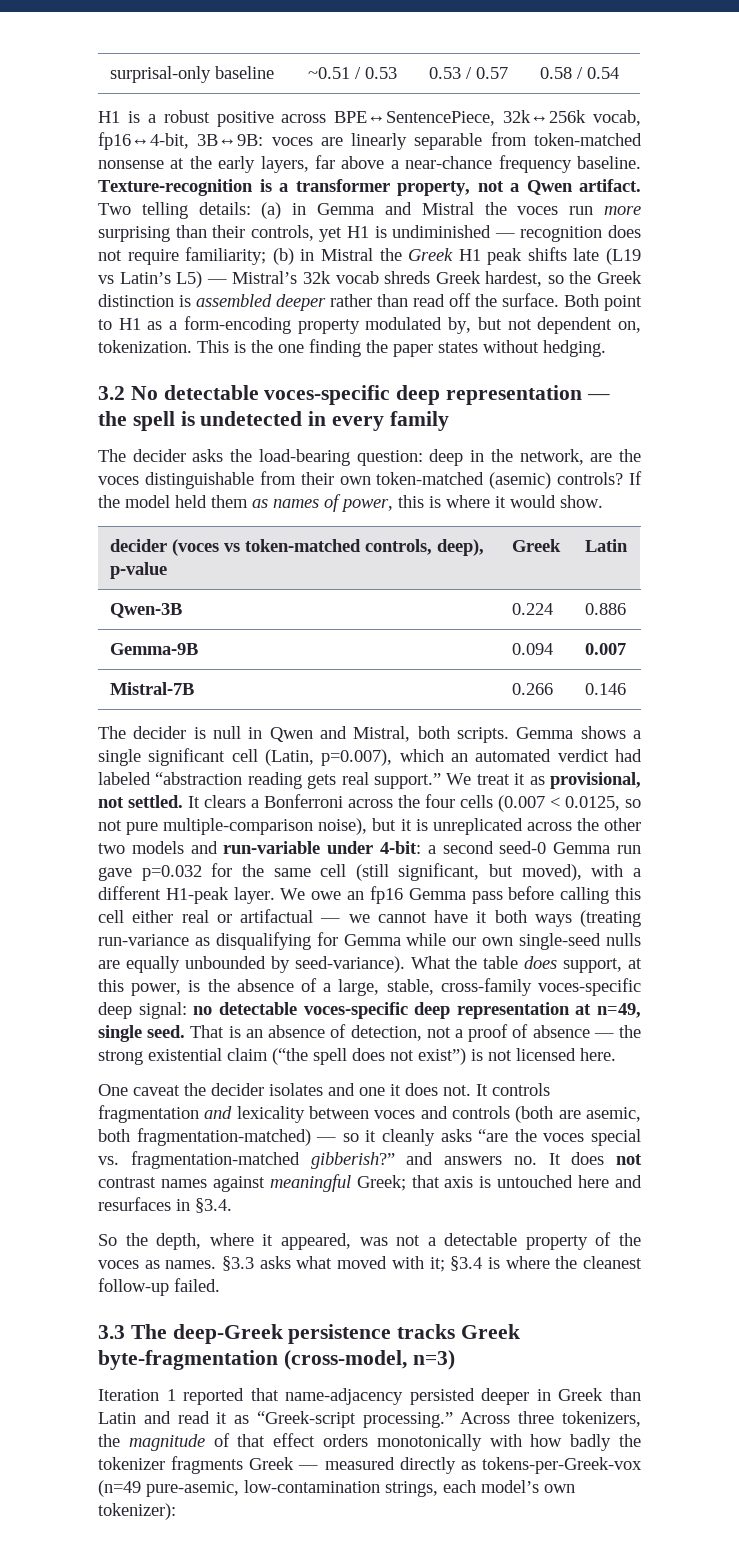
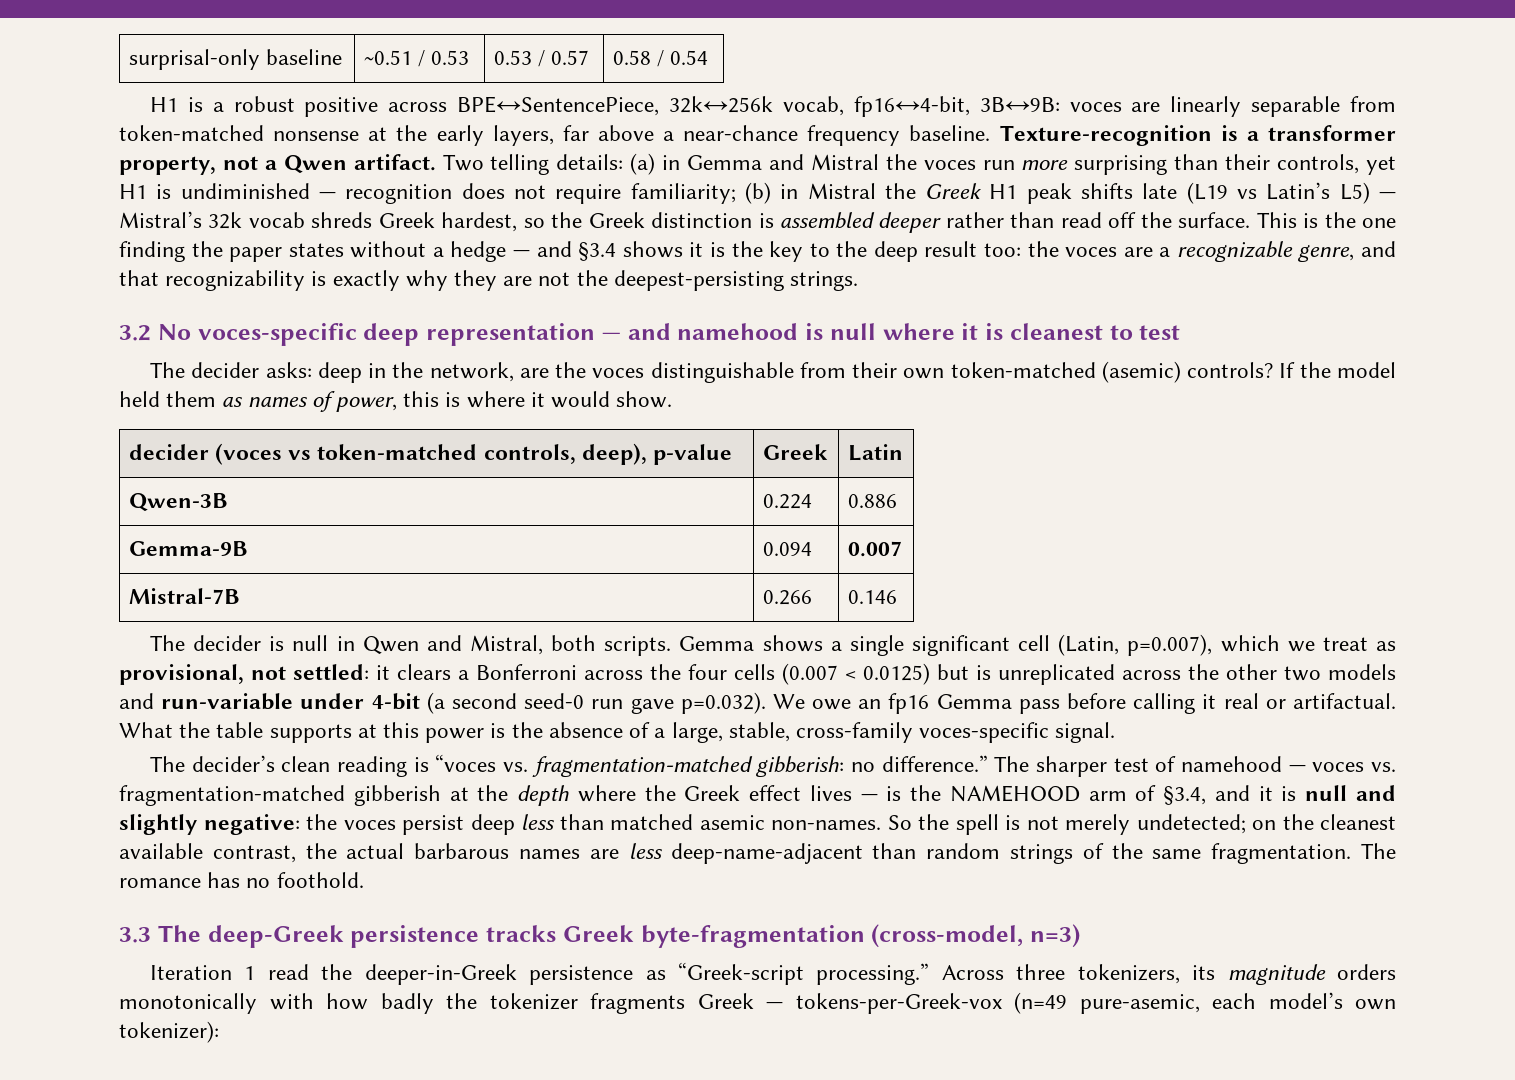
[564,294,642,311] [98,316,642,334] [98,340,192,353] Both point to H1 as a form-encoding property modulated by, but not dependent on, tokenization. -> (1251, 220) none
[543,340,606,357] hedging. -> [432,241,1397,262] [119,270,859,291] a hedge — and §3.4 shows it is the key to the deep result too: the voces are a recognizable genre, and that recognizability is exactly why they are not the deepest-persisting strings.
[163,385,259,400] detectable -> (191, 332) none
[98,411,449,431] [98,449,423,466] the spell is undetected in every family // The decider asks the load-bearing question: -> [627,323,1181,340] [150,362,312,378] and namehood is null where it is cleanest to test // The decider asks:
[451,749,642,762] [98,772,526,789] an automated verdict had labeled “abstraction reading gets real support.” We treat it -> [1287,637,1368,652] we treat
[128,795,200,808] settled. It -> [293,664,390,680] settled: it
[565,796,641,811] [98,818,412,835] 0.0125, so not pure multiple-comparison noise), but it -> [863,663,969,685] 0.0125) but
[380,841,436,854] 4-bit: a -> [371,692,445,714] 4-bit (a
[553,842,611,854] Gemma -> (585, 701) none
[141,863,641,881] [98,886,275,904] p=0.032 for the same cell (still significant, but moved), with a different H1-peak layer. -> [680,692,766,714] p=0.032).
[615,887,641,900] [98,909,641,927] [98,932,642,950] [98,956,405,973] this cell either real or artifactual — we cannot have it both ways (treating run-variance as disqualifying for Gemma while our own single-seed nulls are equally unbounded by seed-variance). -> [1202,693,1396,709] it real or artifactual.
[524,956,623,973] does support, -> [269,724,352,743] supports
[131,983,182,996] power, -> [425,728,485,743] power
[98,1002,641,1019] [98,1024,641,1042] [98,1048,616,1065] [98,1083,550,1096] [98,1105,641,1123] [98,1128,642,1146] [98,1151,642,1169] [98,1174,642,1192] [98,1197,232,1213] [98,1232,641,1250] [98,1256,642,1272] [98,1278,220,1296] deep signal: no detectable voces-specific deep representation at n=49, single seed. That is an absence of detection, not a proof of absence — the strong existential claim (“the spell does not exist”) is not licensed here. // One caveat the decider isolates and one it does not. It controls fragmentation and lexicality between voces and controls (both are asemic, both fragmentation-matched) — so it cleanly asks “are the voces special vs. fragmentation-matched gibberish?” and answers no. It does not contrast names against meaningful Greek; that axis is untouched here and resurfaces in §3.4. // So the depth, where it appeared, was not a detectable property of the voces as names. §3.3 asks what moved with it; §3.4 is where the cleanest follow-up failed. -> [1055,722,1116,743] [150,754,1397,777] [119,785,1397,806] [119,814,1396,835] [119,843,1396,864] [119,872,364,888] signal. // The decider’s clean reading is “voces vs. fragmentation-matched gibberish: no difference.” The sharper test of namehood — voces vs. fragmentation-matched gibberish at the depth where the Greek effect lives — is the NAMEHOOD arm of §3.4, and it is null and slightly negative: the voces persist deep less than matched asemic non-names. So the spell is not merely undetected; on the cleanest available contrast, the actual barbarous names are less deep-name-adjacent than random strings of the same fragmentation. The romance has no foothold.
[183,1388,641,1405] [98,1411,228,1424] reported that name-adjacency persisted deeper in Greek than Latin and read it -> [267,964,634,985] read the deeper-in-Greek persistence
[98,1433,316,1451] the magnitude of that effect -> [1192,964,1326,985] its magnitude
[324,1457,476,1474] measured directly as -> (783, 1005) none
[244,1480,438,1497] low-contamination strings, -> (1200, 1004) none

